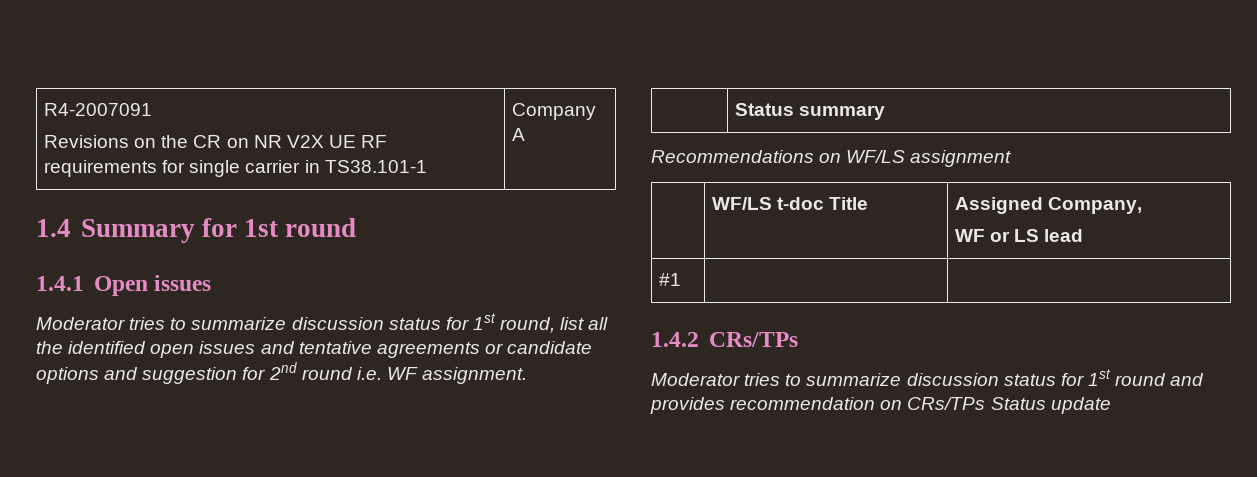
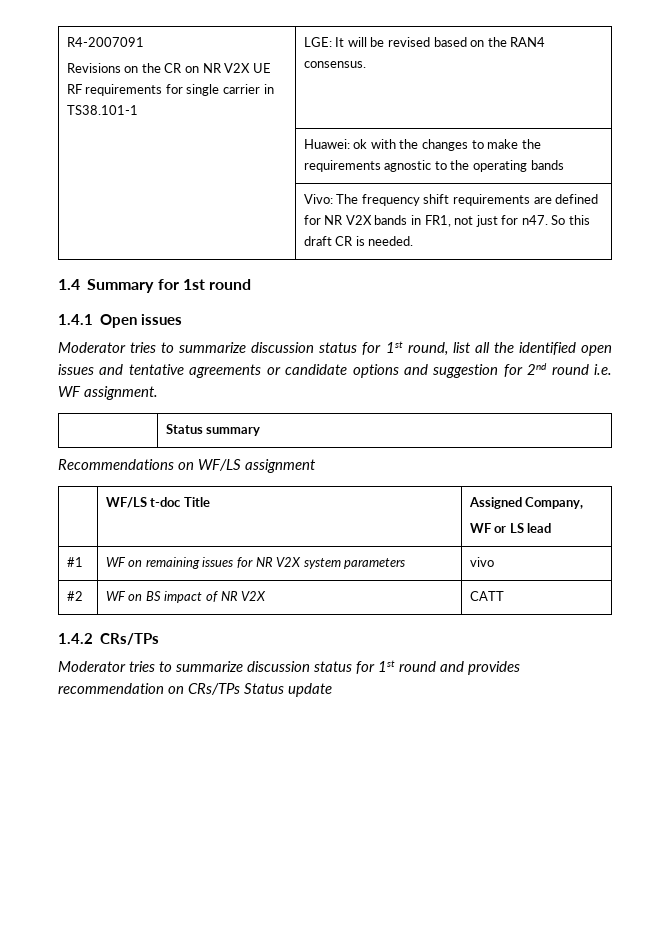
[511,103,596,120] [511,128,525,141] Company A -> [303,37,546,47] [303,61,366,68] [303,139,541,151] [303,160,564,172] [303,194,599,206] [303,215,590,227] [303,236,414,246] LGE: It will be revised based on the RAN4 consensus. // | Huawei: ok with the changes to make the requirements agnostic to the operating bands // | Vivo: The frequency shift requirements are defined for NR V2X bands in FR1, not just for n47. So this draft CR is needed.
(681, 279) | -> [105,557,406,569] [469,557,494,567] [66,591,83,601] [105,591,267,603] [469,591,504,601] WF on remaining issues for NR V2X system parameters | vivo // #2 | WF on BS impact of NR V2X | CATT

